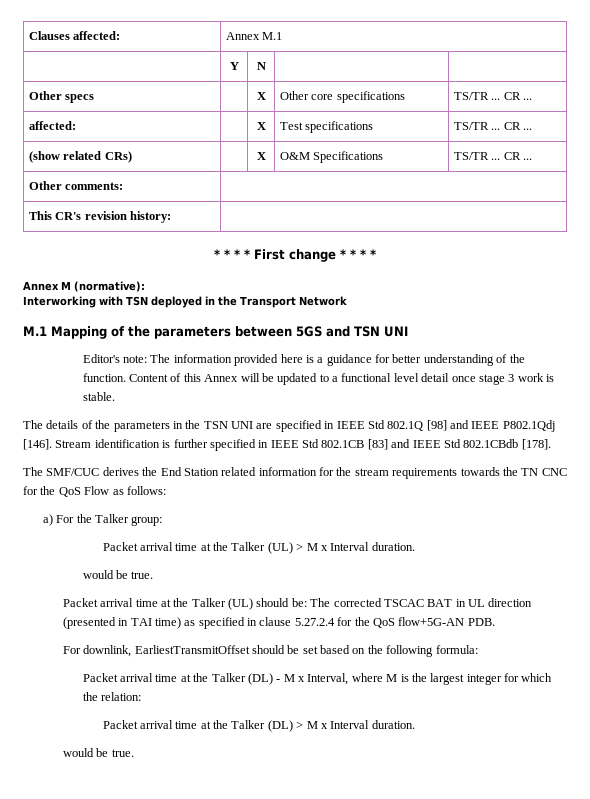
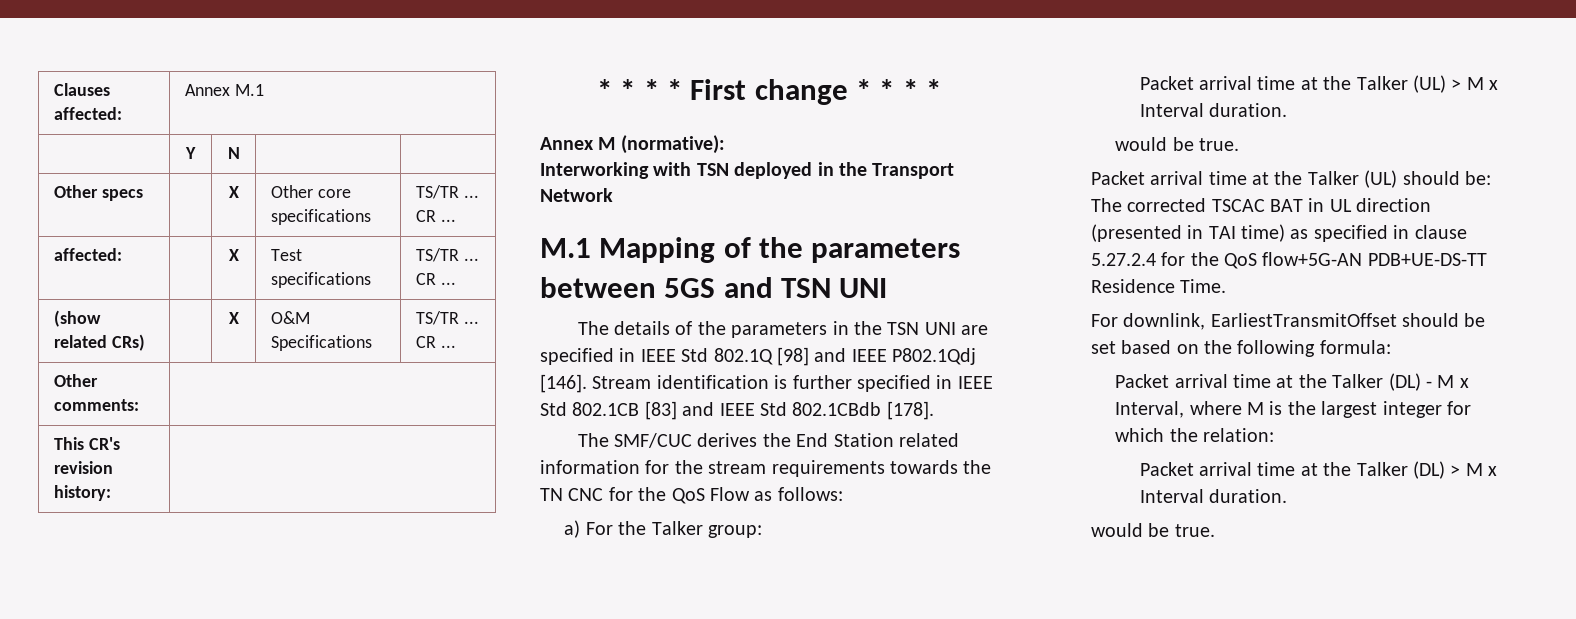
[82,354,525,366] [82,373,555,385] [82,392,115,401] // Editor's note: The information provided here is a guidance for better understanding of the function. Content of this Annex will be updated to a functional level detail once stage 3 work is stable. -> (888, 288) none
[467,618,495,626] PDB. -> [1367,253,1487,266] [1090,279,1227,293] PDB+UE-DS-TT Residence Time.

